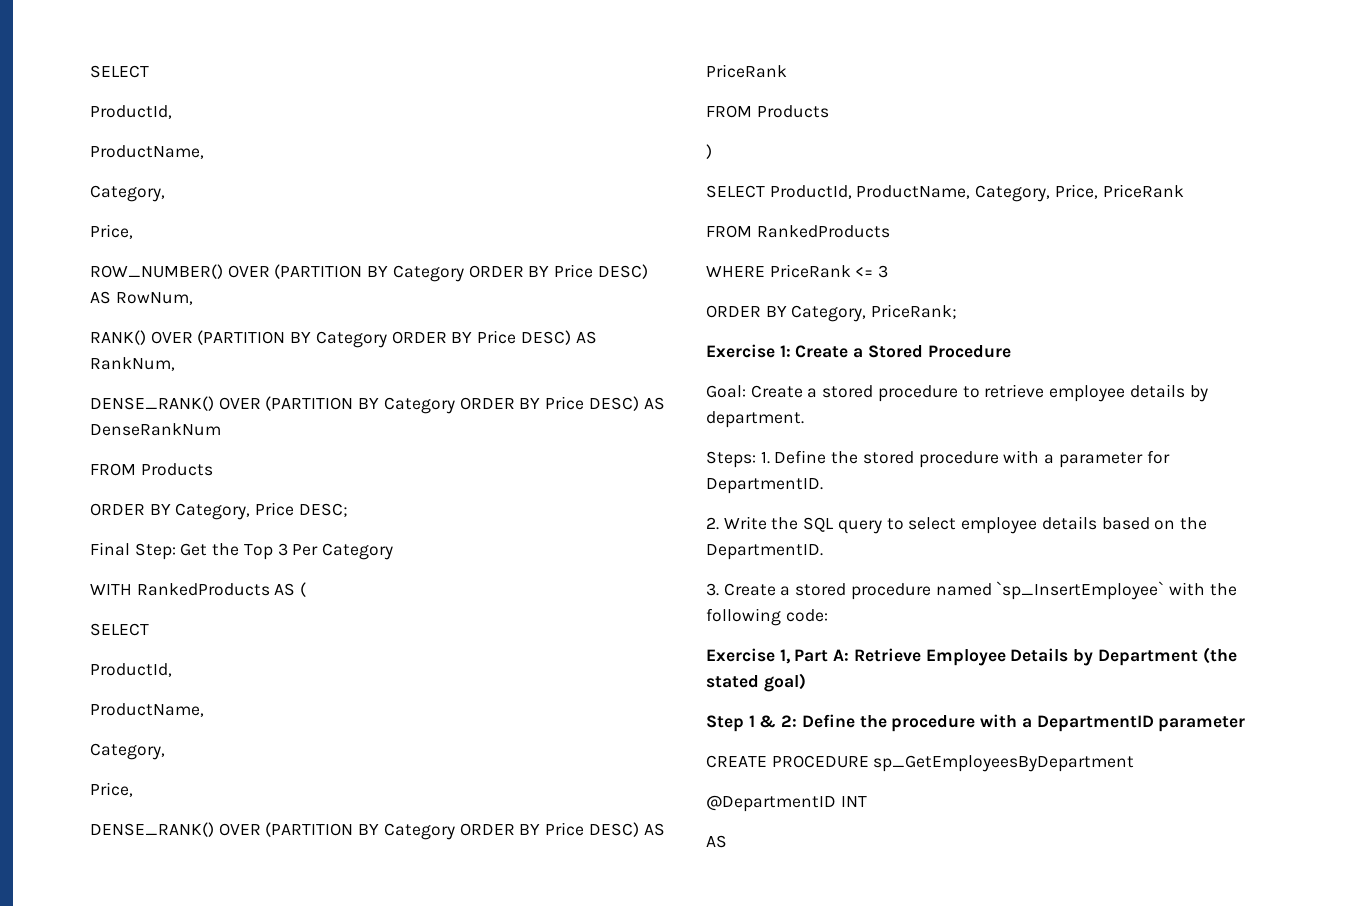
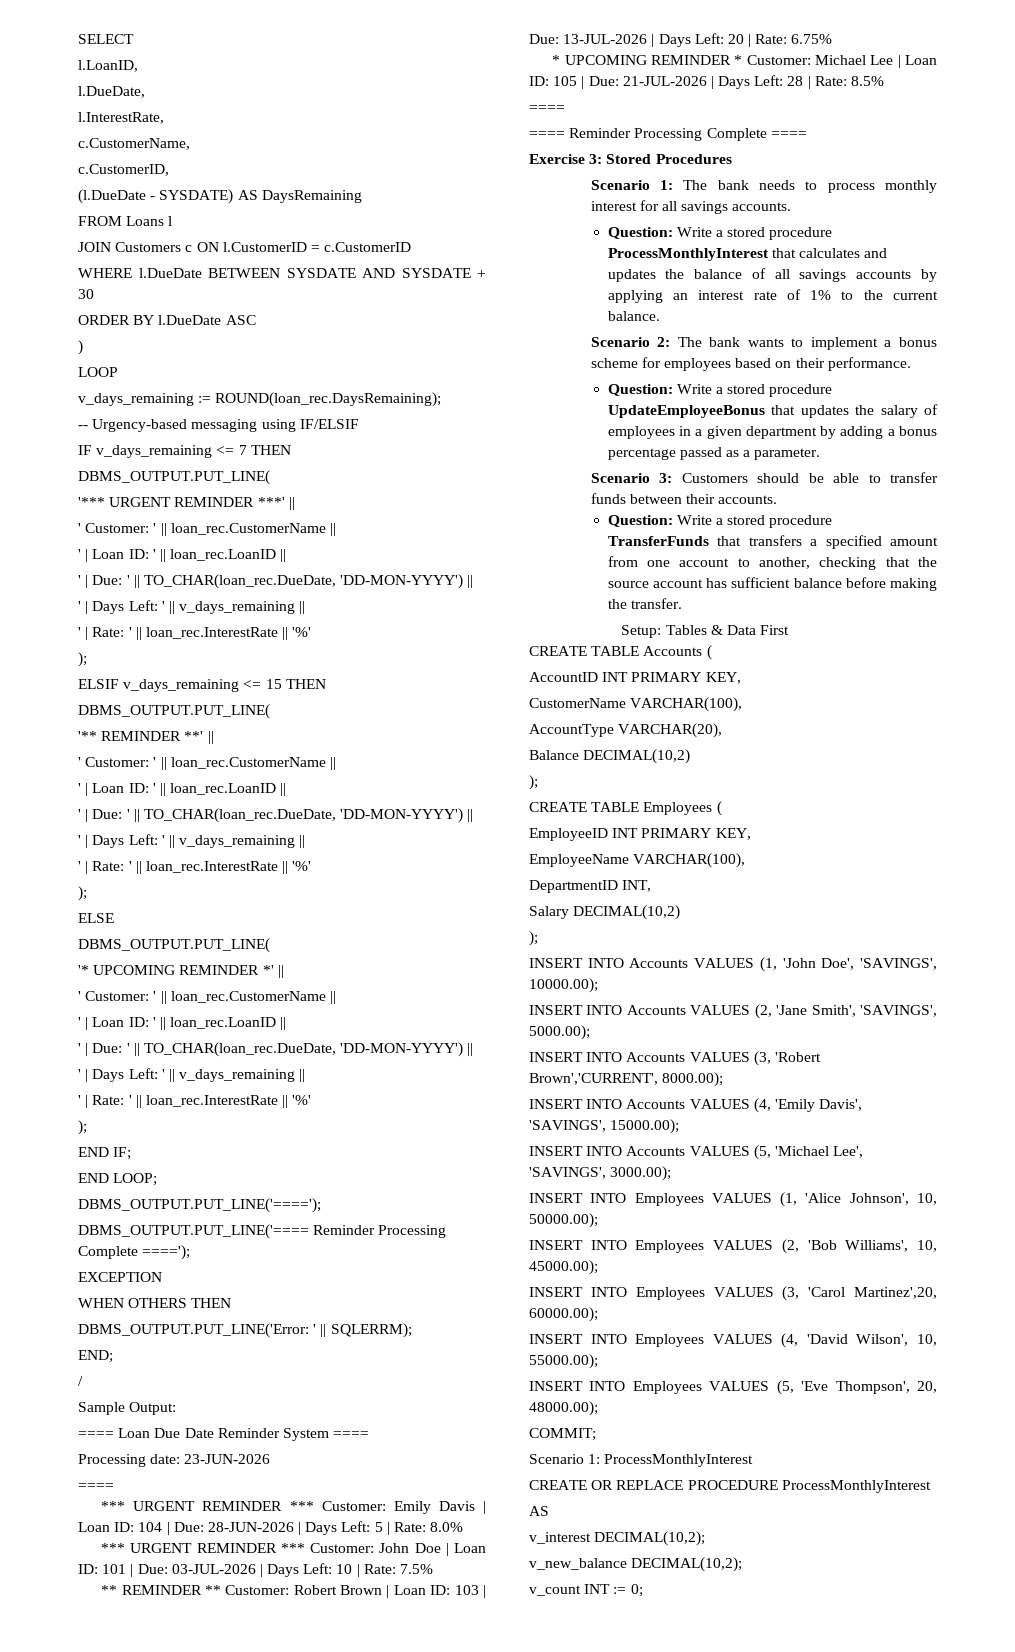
[90,65,149,78] [90,105,172,119] [90,145,204,159] [90,185,165,202] [90,224,133,239] [90,264,648,282] [90,291,193,305] [90,330,597,348] [90,357,175,371] [90,396,665,414] [90,423,221,436] [90,463,213,476] [90,502,348,520] [90,542,394,560] [90,582,307,597] [90,623,149,636] [90,663,172,677] [90,703,204,717] [90,743,165,760] [90,782,133,797] [90,822,665,840] [706,64,787,78] [706,105,829,118] [706,144,712,159] [706,184,1184,202] [706,225,890,238] [706,264,889,278] [706,304,958,322] [706,344,1011,358] [706,384,1208,402] [706,411,804,428] [706,450,1170,468] [706,478,823,494] [706,516,1207,534] [706,544,823,560] [706,581,1237,600] [706,608,828,626] [706,647,1237,666] [706,673,806,692] [706,714,1246,732] [706,755,1135,772] [706,795,867,812] [706,835,727,848] SELECT // ProductId, // ProductName, // Category, // Price, // ROW_NUMBER() OVER (PARTITION BY Category ORDER BY Price DESC) AS RowNum, // RANK() OVER (PARTITION BY Category ORDER BY Price DESC) AS RankNum, // DENSE_RANK() OVER (PARTITION BY Category ORDER BY Price DESC) AS DenseRankNum // FROM Products // ORDER BY Category, Price DESC; // Final Step: Get the Top 3 Per Category // WITH RankedProducts AS ( // SELECT // ProductId, // ProductName, // Category, // Price, // DENSE_RANK() OVER (PARTITION BY Category ORDER BY Price DESC) AS PriceRank // FROM Products // ) // SELECT ProductId, ProductName, Category, Price, PriceRank // FROM RankedProducts // WHERE PriceRank <= 3 // ORDER BY Category, PriceRank; // Exercise 1: Create a Stored Procedure // Goal: Create a stored procedure to retrieve employee details by department. // Steps: 1. Define the stored procedure with a parameter for DepartmentID. // 2. Write the SQL query to select employee details based on the DepartmentID. // 3. Create a stored procedure named `sp_InsertEmployee` with the following code: // Exercise 1, Part A: Retrieve Employee Details by Department (the stated goal) // Step 1 & 2: Define the procedure with a DepartmentID parameter // CREATE PROCEDURE sp_GetEmployeesByDepartment // @DepartmentID INT // AS -> [78,34,134,44] [78,60,138,72] [78,86,145,98] [78,112,164,124] [78,138,190,150] [78,164,169,176] [78,189,362,204] [78,216,173,226] [78,242,412,252] [78,268,486,278] [78,289,94,299] [78,315,256,325] [78,340,83,355] [78,367,118,377] [78,392,442,407] [78,419,359,432] [78,445,291,458] [78,470,270,485] [78,497,295,510] [78,523,336,536] [78,549,287,562] [78,574,474,589] [78,600,306,614] [78,627,312,640] [78,652,87,667] [78,679,326,692] [78,704,270,719] [78,731,214,744] [78,757,336,770] [78,783,287,796] [78,808,474,823] [78,834,306,848] [78,861,312,874] [78,886,87,901] [78,913,114,923] [78,938,270,953] [78,965,284,978] [78,991,336,1004] [78,1017,287,1030] [78,1042,474,1057] [78,1068,306,1082] [78,1095,312,1108] [78,1120,87,1135] [78,1147,132,1160] [78,1173,158,1186] [78,1198,321,1213] [78,1224,447,1239] [78,1245,191,1260] [78,1272,162,1282] [78,1298,232,1308] [78,1323,412,1338] [78,1350,113,1363] [78,1376,83,1386] [78,1402,177,1415] [78,1428,370,1441] [78,1454,271,1467] [78,1483,114,1490] [101,1501,486,1514] [78,1521,464,1535] [101,1543,486,1556] [78,1563,434,1577] [101,1585,486,1598] [529,33,833,47] [552,55,937,68] [529,75,885,89] [529,105,565,112] [529,128,807,141] [529,154,732,164] [590,180,937,193] [590,200,792,214] [607,227,833,240] [607,248,888,261] [607,268,937,282] [607,289,938,303] [607,311,660,321] [590,337,937,350] [590,357,911,371] [607,384,833,397] [607,404,939,418] [607,426,937,439] [607,447,821,460] [590,472,938,483] [590,493,778,504] [607,515,833,528] [607,535,938,549] [607,556,937,570] [607,577,937,591] [607,598,682,609] [621,625,790,638] [529,645,712,660] [529,672,741,684] [529,697,743,712] [529,723,723,738] [529,749,691,764] [529,775,538,790] [529,801,722,816] [529,828,751,841] [529,853,746,868] [529,880,652,893] [529,905,681,920] [529,931,538,946] [529,957,937,972] [529,978,598,993] [529,1004,937,1019] [529,1025,590,1040] [529,1051,821,1066] [529,1072,724,1087] [529,1098,863,1113] [529,1119,680,1134] [529,1145,864,1160] [529,1166,672,1181] [529,1192,937,1207] [529,1213,598,1228] [529,1239,937,1254] [529,1260,598,1275] [529,1286,937,1301] [529,1307,598,1322] [529,1333,937,1348] [529,1354,598,1369] [529,1380,937,1395] [529,1401,598,1416] [529,1428,596,1441] [529,1454,754,1467] [529,1480,931,1493] [529,1506,549,1516] [529,1531,706,1546] [529,1557,743,1572] [529,1584,643,1597] SELECT // l.LoanID, // l.DueDate, // l.InterestRate, // c.CustomerName, // c.CustomerID, // (l.DueDate - SYSDATE) AS DaysRemaining // FROM Loans l // JOIN Customers c ON l.CustomerID = c.CustomerID // WHERE l.DueDate BETWEEN SYSDATE AND SYSDATE + 30 // ORDER BY l.DueDate ASC // ) // LOOP // v_days_remaining := ROUND(loan_rec.DaysRemaining); // -- Urgency-based messaging using IF/ELSIF // IF v_days_remaining <= 7 THEN // DBMS_OUTPUT.PUT_LINE( // '*** URGENT REMINDER ***' || // ' Customer: ' || loan_rec.CustomerName || // ' | Loan ID: ' || loan_rec.LoanID || // ' | Due: ' || TO_CHAR(loan_rec.DueDate, 'DD-MON-YYYY') || // ' | Days Left: ' || v_days_remaining || // ' | Rate: ' || loan_rec.InterestRate || '%' // ); // ELSIF v_days_remaining <= 15 THEN // DBMS_OUTPUT.PUT_LINE( // '** REMINDER **' || // ' Customer: ' || loan_rec.CustomerName || // ' | Loan ID: ' || loan_rec.LoanID || // ' | Due: ' || TO_CHAR(loan_rec.DueDate, 'DD-MON-YYYY') || // ' | Days Left: ' || v_days_remaining || // ' | Rate: ' || loan_rec.InterestRate || '%' // ); // ELSE // DBMS_OUTPUT.PUT_LINE( // '* UPCOMING REMINDER *' || // ' Customer: ' || loan_rec.CustomerName || // ' | Loan ID: ' || loan_rec.LoanID || // ' | Due: ' || TO_CHAR(loan_rec.DueDate, 'DD-MON-YYYY') || // ' | Days Left: ' || v_days_remaining || // ' | Rate: ' || loan_rec.InterestRate || '%' // ); // END IF; // END LOOP; // DBMS_OUTPUT.PUT_LINE('===='); // DBMS_OUTPUT.PUT_LINE('==== Reminder Processing Complete ===='); // EXCEPTION // WHEN OTHERS THEN // DBMS_OUTPUT.PUT_LINE('Error: ' || SQLERRM); // END; // / // Sample Output: // ==== Loan Due Date Reminder System ==== // Processing date: 23-JUN-2026 // ==== // *** URGENT REMINDER *** Customer: Emily Davis | Loan ID: 104 | Due: 28-JUN-2026 | Days Left: 5 | Rate: 8.0% // *** URGENT REMINDER *** Customer: John Doe | Loan ID: 101 | Due: 03-JUL-2026 | Days Left: 10 | Rate: 7.5% // ** REMINDER ** Customer: Robert Brown | Loan ID: 103 | Due: 13-JUL-2026 | Days Left: 20 | Rate: 6.75% // * UPCOMING REMINDER * Customer: Michael Lee | Loan ID: 105 | Due: 21-JUL-2026 | Days Left: 28 | Rate: 8.5% // ==== // ==== Reminder Processing Complete ==== // Exercise 3: Stored Procedures // Scenario 1: The bank needs to process monthly interest for all savings accounts. // Question: Write a stored procedure ProcessMonthlyInterest that calculates and updates the balance of all savings accounts by applying an interest rate of 1% to the current balance. // Scenario 2: The bank wants to implement a bonus scheme for employees based on their performance. // Question: Write a stored procedure UpdateEmployeeBonus that updates the salary of employees in a given department by adding a bonus percentage passed as a parameter. // Scenario 3: Customers should be able to transfer funds between their accounts. // Question: Write a stored procedure TransferFunds that transfers a specified amount from one account to another, checking that the source account has sufficient balance before making the transfer. // Setup: Tables & Data First // CREATE TABLE Accounts ( // AccountID INT PRIMARY KEY, // CustomerName VARCHAR(100), // AccountType VARCHAR(20), // Balance DECIMAL(10,2) // ); // CREATE TABLE Employees ( // EmployeeID INT PRIMARY KEY, // EmployeeName VARCHAR(100), // DepartmentID INT, // Salary DECIMAL(10,2) // ); // INSERT INTO Accounts VALUES (1, 'John Doe', 'SAVINGS', 10000.00); // INSERT INTO Accounts VALUES (2, 'Jane Smith', 'SAVINGS', 5000.00); // INSERT INTO Accounts VALUES (3, 'Robert Brown','CURRENT', 8000.00); // INSERT INTO Accounts VALUES (4, 'Emily Davis', 'SAVINGS', 15000.00); // INSERT INTO Accounts VALUES (5, 'Michael Lee', 'SAVINGS', 3000.00); // INSERT INTO Employees VALUES (1, 'Alice Johnson', 10, 50000.00); // INSERT INTO Employees VALUES (2, 'Bob Williams', 10, 45000.00); // INSERT INTO Employees VALUES (3, 'Carol Martinez',20, 60000.00); // INSERT INTO Employees VALUES (4, 'David Wilson', 10, 55000.00); // INSERT INTO Employees VALUES (5, 'Eve Thompson', 20, 48000.00); // COMMIT; // Scenario 1: ProcessMonthlyInterest // CREATE OR REPLACE PROCEDURE ProcessMonthlyInterest // AS // v_interest DECIMAL(10,2); // v_new_balance DECIMAL(10,2); // v_count INT := 0;

